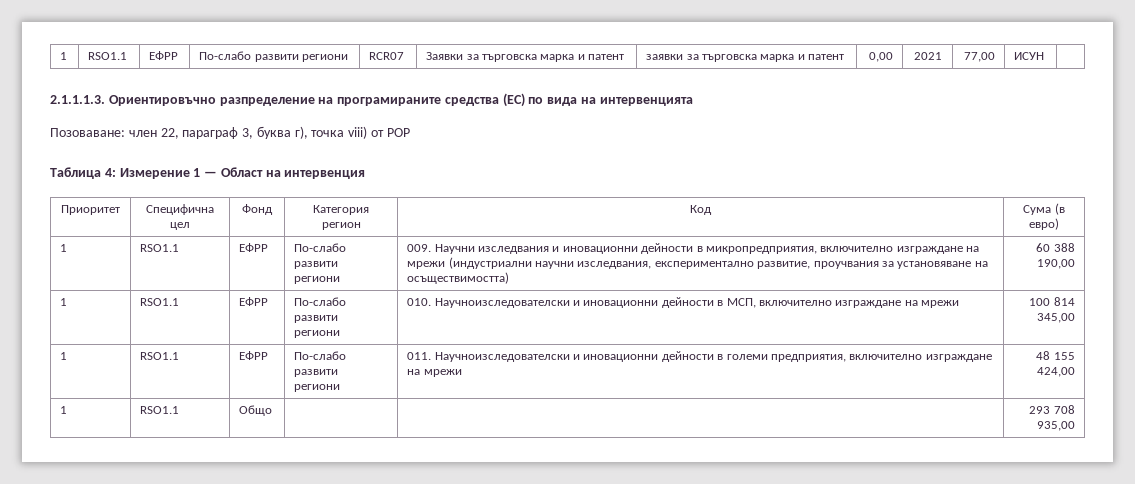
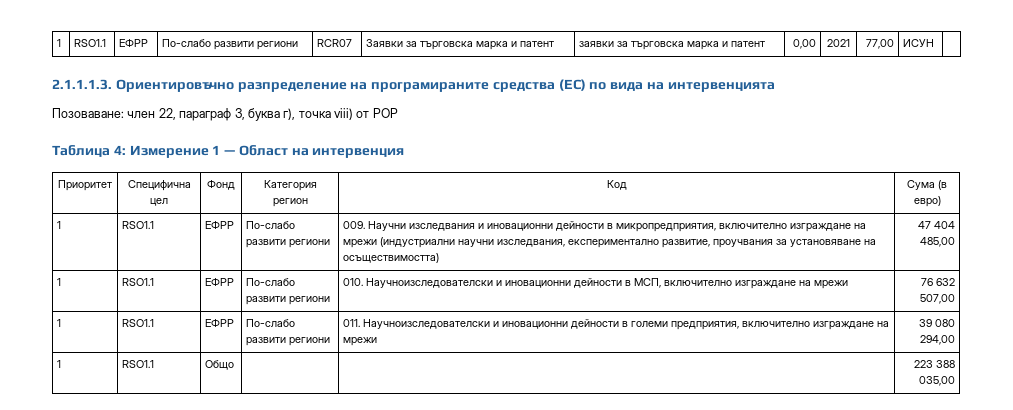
[1036,243,1075,252] [1036,259,1075,269] 60 388 190,00 -> [917,221,955,229] [919,237,955,247] 47 404 485,00
[1029,297,1075,306] [1036,313,1075,323] 100 814 345,00 -> [920,278,955,286] [919,294,955,304] 76 632 507,00
[1036,351,1075,360] [1036,367,1075,377] 48 155 424,00 -> [918,319,955,327] [919,335,955,345] 39 080 294,00
[1029,405,1075,414] [1036,421,1075,431] 293 708 935,00 -> [913,360,955,368] [918,376,955,386] 223 388 035,00

